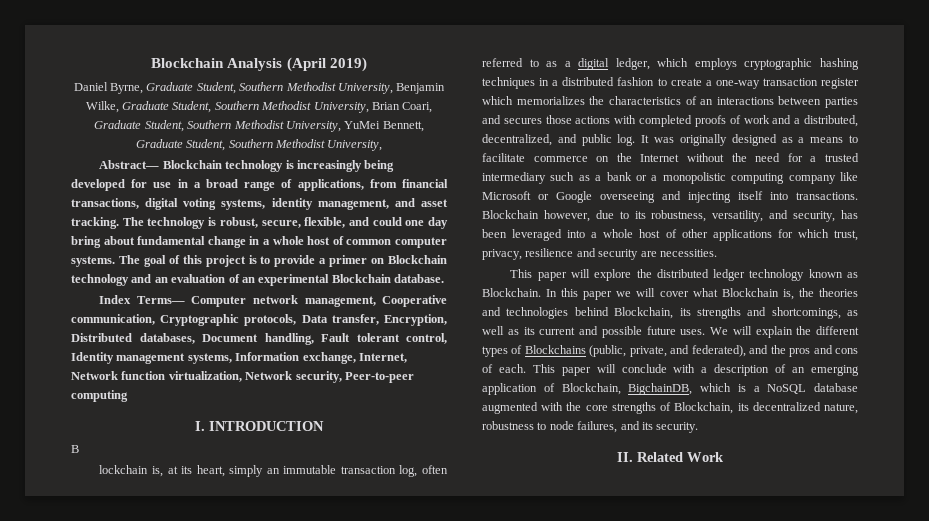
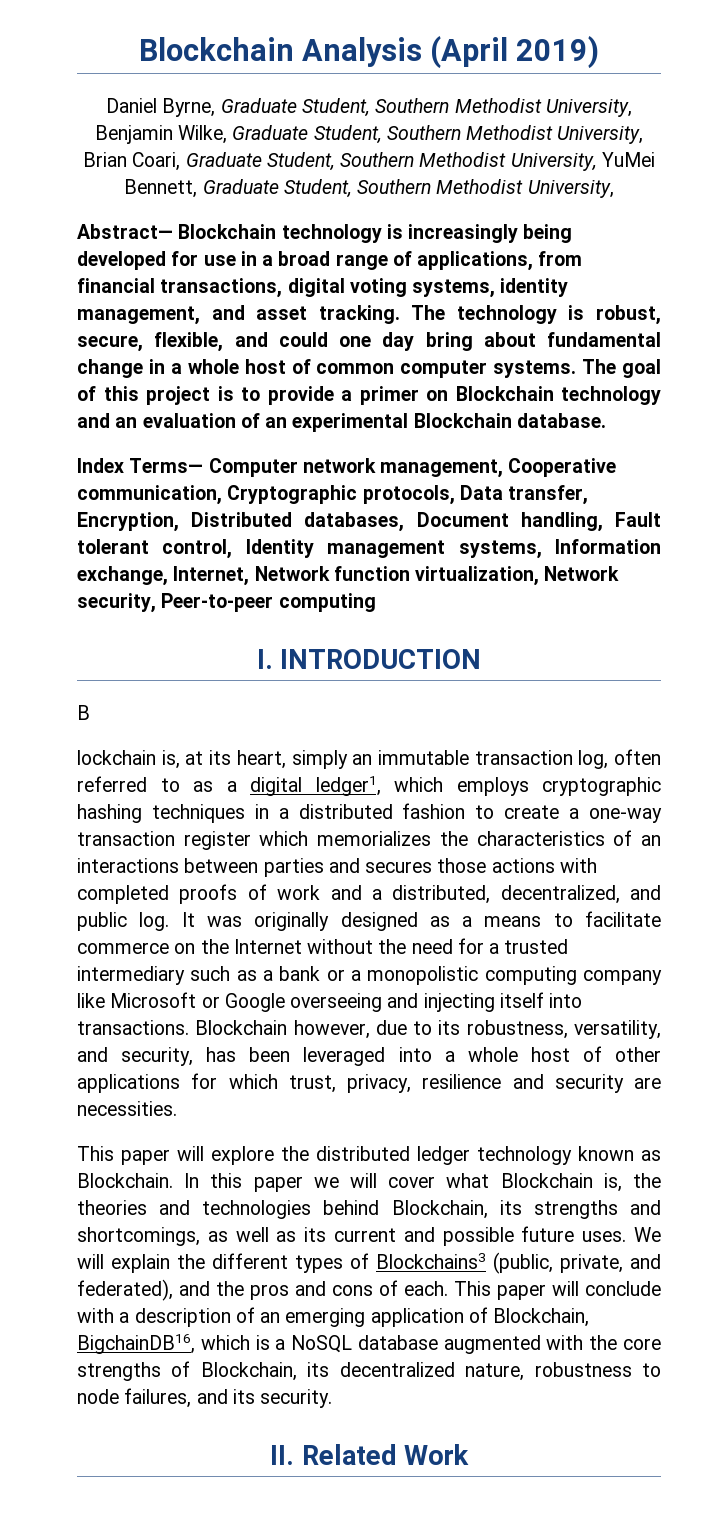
[615,58,650,70] ledger, -> [315,776,381,796] ledger1,
[524,345,586,354] Blockchains -> [376,1253,486,1269] Blockchains3
[628,383,693,395] BigchainDB, -> [77,1334,195,1354] BigchainDB16,

